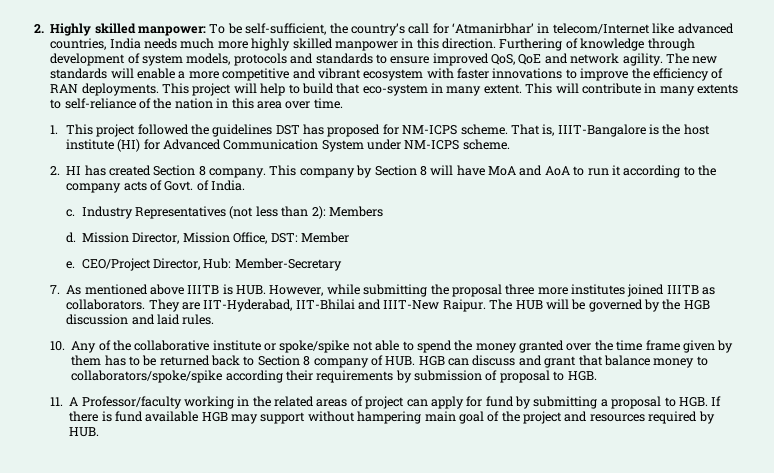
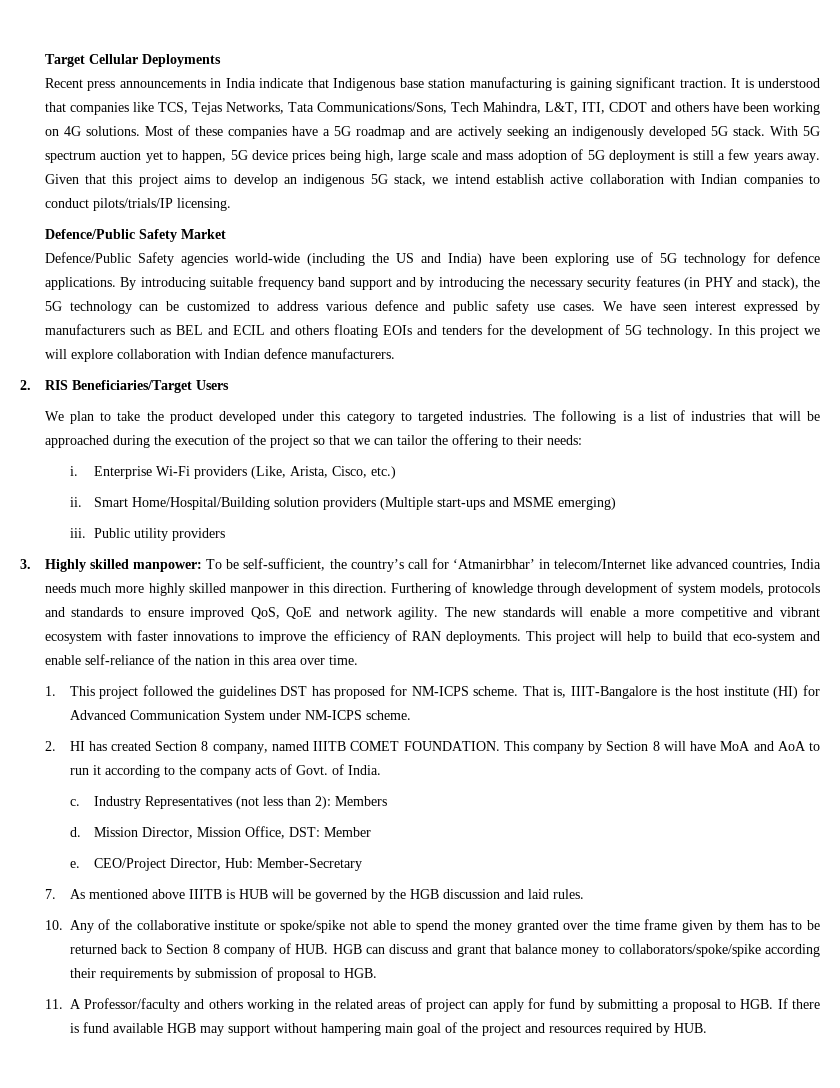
[34,24,44,33] 2. -> [44,54,221,67] [44,77,821,91] [44,102,821,115] [44,125,821,139] [44,149,821,163] [44,174,820,187] [44,198,231,211] [44,229,226,242] [44,252,821,266] [44,276,821,290] [44,300,820,314] [44,324,820,338] [44,348,395,362] [20,380,229,393] [44,410,820,424] [44,434,582,448] [69,466,397,479] [69,497,617,510] [69,528,226,541] [20,559,31,569] Target Cellular Deployments // Recent press announcements in India indicate that Indigenous base station manufacturing is gaining significant traction. It is understood that companies like TCS, Tejas Networks, Tata Communications/Sons, Tech Mahindra, L&T, ITI, CDOT and others have been working on 4G solutions. Most of these companies have a 5G roadmap and are actively seeking an indigenously developed 5G stack. With 5G spectrum auction yet to happen, 5G device prices being high, large scale and mass adoption of 5G deployment is still a few years away. Given that this project aims to develop an indigenous 5G stack, we intend establish active collaboration with Indian companies to conduct pilots/trials/IP licensing. // Defence/Public Safety Market // Defence/Public Safety agencies world-wide (including the US and India) have been exploring use of 5G technology for defence applications. By introducing suitable frequency band support and by introducing the necessary security features (in PHY and stack), the 5G technology can be customized to address various defence and public safety use cases. We have seen interest expressed by manufacturers such as BEL and ECIL and others floating EOIs and tenders for the development of 5G technology. In this project we will explore collaboration with Indian defence manufacturers. // 2. RIS Beneficiaries/Target Users // We plan to take the product developed under this category to targeted industries. The following is a list of industries that will be approached during the execution of the project so that we can tailor the offering to their needs: // i. Enterprise Wi-Fi providers (Like, Arista, Cisco, etc.) // ii. Smart Home/Hospital/Building solution providers (Multiple start-ups and MSME emerging) // iii. Public utility providers // 3.
[431,83,738,96] [50,99,62,109] in many extent. This will contribute in many extents to -> [799,631,820,641] [44,655,81,665] and enable
[209,168,267,178] company. -> [212,741,500,754] company, named IIITB COMET FOUNDATION.
[236,284,716,297] [66,299,513,312] HUB. However, while submitting the proposal three more institutes joined IIITB as collaborators. They are IIT-Hyderabad, IIT-Bhilai and IIIT-New Raipur. The -> (235, 894) none
(182, 402) none -> [184,999,243,1009] and others

